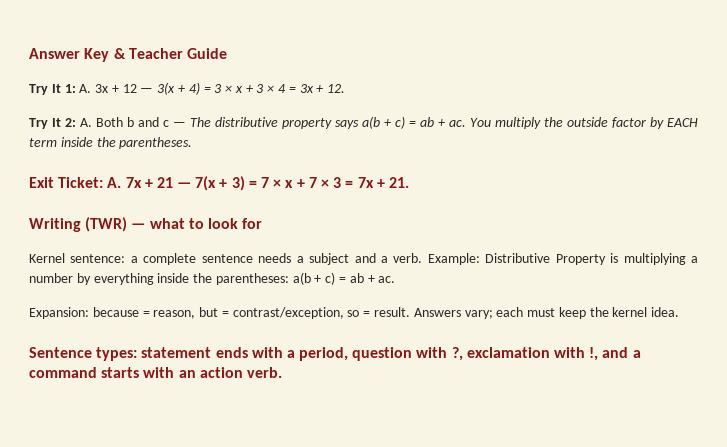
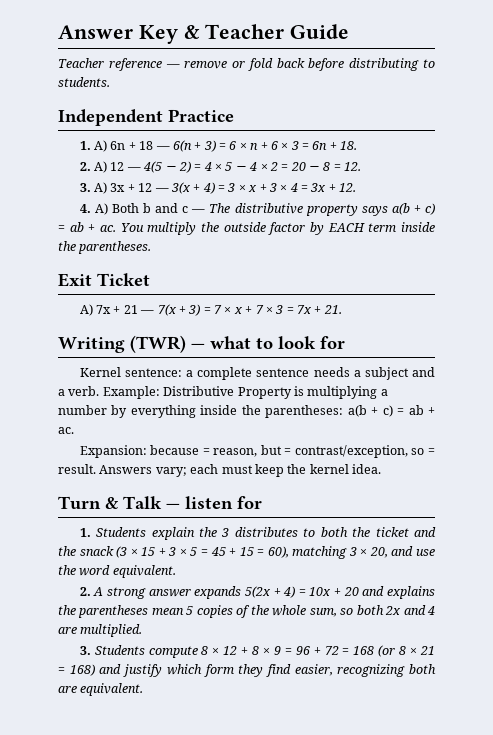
[29,84,92,95] Try It 1: A. -> [58,58,435,71] [58,77,110,87] [58,109,234,126] [79,140,358,152] [79,161,362,173] [79,182,108,194] Teacher reference — remove or fold back before distributing to students. // Independent Practice // 1. A) 6n + 18 — 6(n + 3) = 6 × n + 6 × 3 = 6n + 18. // 2. A) 12 — 4(5 − 2) = 4 × 5 − 4 × 2 = 20 − 8 = 12. // 3. A)
[29,118,92,129] Try It 2: A. -> [79,203,108,215] 4. A)
[58,177,122,188] Ticket: A. -> [97,273,150,286] [79,304,93,316] Ticket // A)
[29,347,641,361] [29,367,282,378] Sentence types: statement ends with a period, question with ?, exclamation with !, and a command starts with an action verb. -> [58,496,262,510] [79,527,437,540] [58,546,436,559] [58,565,176,578] [79,586,435,599] [58,605,435,618] [58,624,143,637] [79,645,435,658] [58,664,436,677] [58,683,144,696] Turn & Talk — listen for // 1. Students explain the 3 distributes to both the ticket and the snack (3 × 15 + 3 × 5 = 45 + 15 = 60), matching 3 × 20, and use the word equivalent. // 2. A strong answer expands 5(2x + 4) = 10x + 20 and explains the parentheses mean 5 copies of the whole sum, so both 2x and 4 are multiplied. // 3. Students compute 8 × 12 + 8 × 9 = 96 + 72 = 168 (or 8 × 21 = 168) and justify which form they find easier, recognizing both are equivalent.

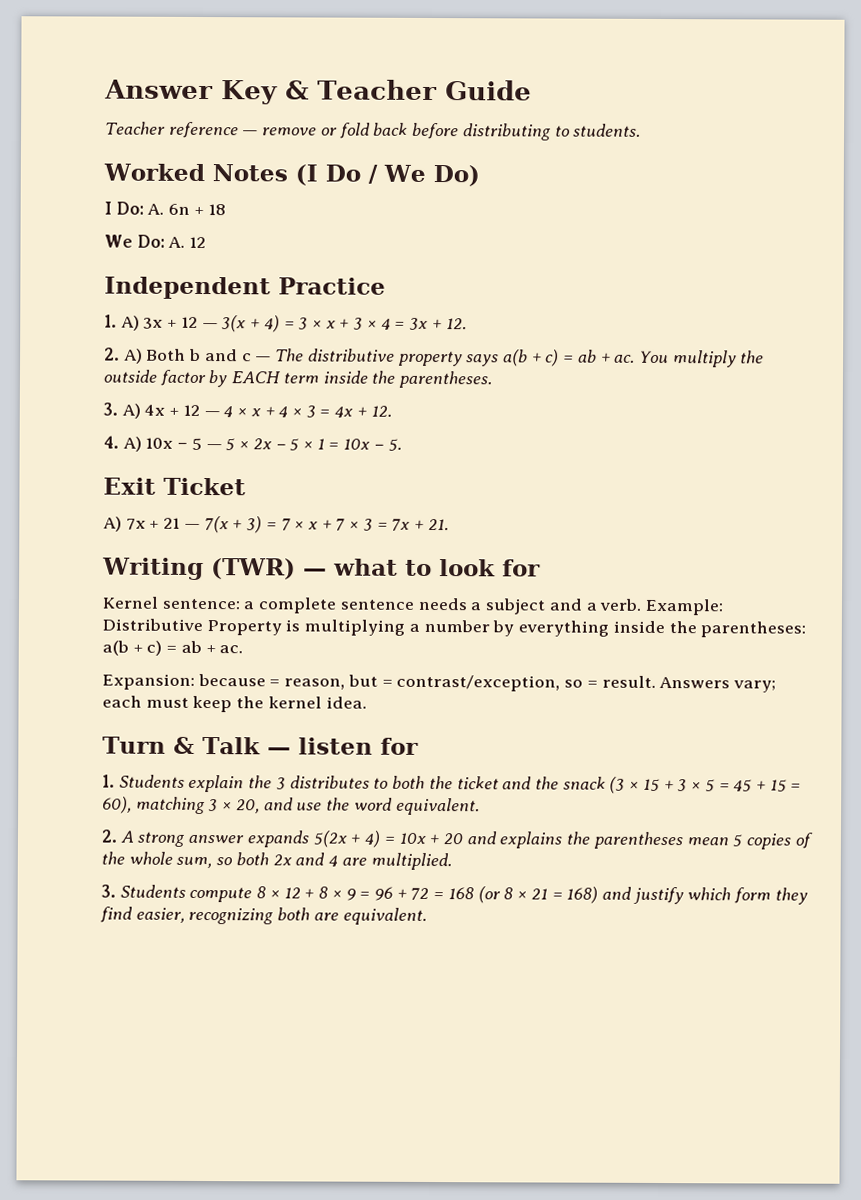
[58,109,234,126] [79,140,358,152] [79,161,362,173] [79,183,91,192] Independent Practice // 1. A) 6n + 18 — 6(n + 3) = 6 × n + 6 × 3 = 6n + 18. // 2. A) 12 — 4(5 − 2) = 4 × 5 − 4 × 2 = 20 − 8 = 12. // 3. -> [103,163,480,187] [104,201,226,216] [104,234,207,249] [104,276,386,300] [104,314,117,328] Worked Notes (I Do / We Do) // I Do: A. 6n + 18 // We Do: A. 12 // Independent Practice // 1.
[79,204,91,213] 4. -> [104,347,120,361] 2.
(152, 247) none -> [103,402,392,419] [103,435,402,452] // 3. A) 4x + 12 — 4 × x + 4 × 3 = 4x + 12. // 4. A) 10x − 5 — 5 × 2x − 5 × 1 = 10x − 5.

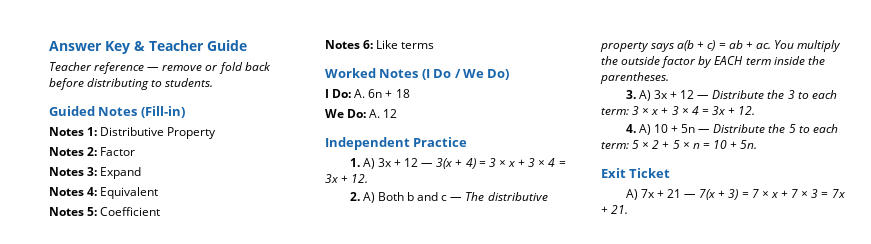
(642, 130) none -> [49,106,185,118] [49,127,217,139] [49,147,136,156] [49,167,142,179] [49,187,159,199] [49,207,161,216] [325,40,435,49] // Guided Notes (Fill-in) // Notes 1: Distributive Property // Notes 2: Factor // Notes 3: Expand // Notes 4: Equivalent // Notes 5: Coefficient // Notes 6: Like terms
[144,404,392,418] [103,435,402,452] 4x + 12 — 4 × x + 4 × 3 = 4x + 12. // 4. A) 10x − 5 — 5 × 2x − 5 × 1 = 10x − 5. -> [653,90,837,99] [601,106,756,115] [625,124,838,135] [601,140,758,149] 3x + 12 — Distribute the 3 to each term: 3 × x + 3 × 4 = 3x + 12. // 4. A) 10 + 5n — Distribute the 5 to each term: 5 × 2 + 5 × n = 10 + 5n.
[102,557,541,581] [102,596,724,616] [102,618,807,638] [102,640,244,656] [102,673,776,693] [102,695,367,713] [102,736,419,755] [102,774,802,794] [102,796,480,816] [101,829,813,850] [101,851,452,871] [101,884,808,905] [100,906,427,925] // Writing (TWR) — what to look for // Kernel sentence: a complete sentence needs a subject and a verb. Example: Distributive Property is multiplying a number by everything inside the parentheses: a(b + c) = ab + ac. // Expansion: because = reason, but = contrast/exception, so = result. Answers vary; each must keep the kernel idea. // Turn & Talk — listen for // 1. Students explain the 3 distributes to both the ticket and the snack (3 × 15 + 3 × 5 = 45 + 15 = 60), matching 3 × 20, and use the word equivalent. // 2. A strong answer expands 5(2x + 4) = 10x + 20 and explains the parentheses mean 5 copies of the whole sum, so both 2x and 4 are multiplied. // 3. Students compute 8 × 12 + 8 × 9 = 96 + 72 = 168 (or 8 × 21 = 168) and justify which form they find easier, recognizing both are equivalent. -> (629, 209) none

